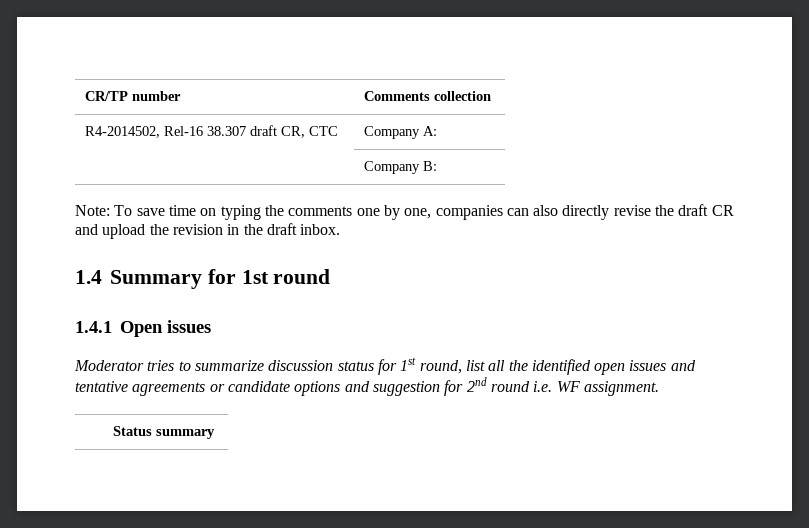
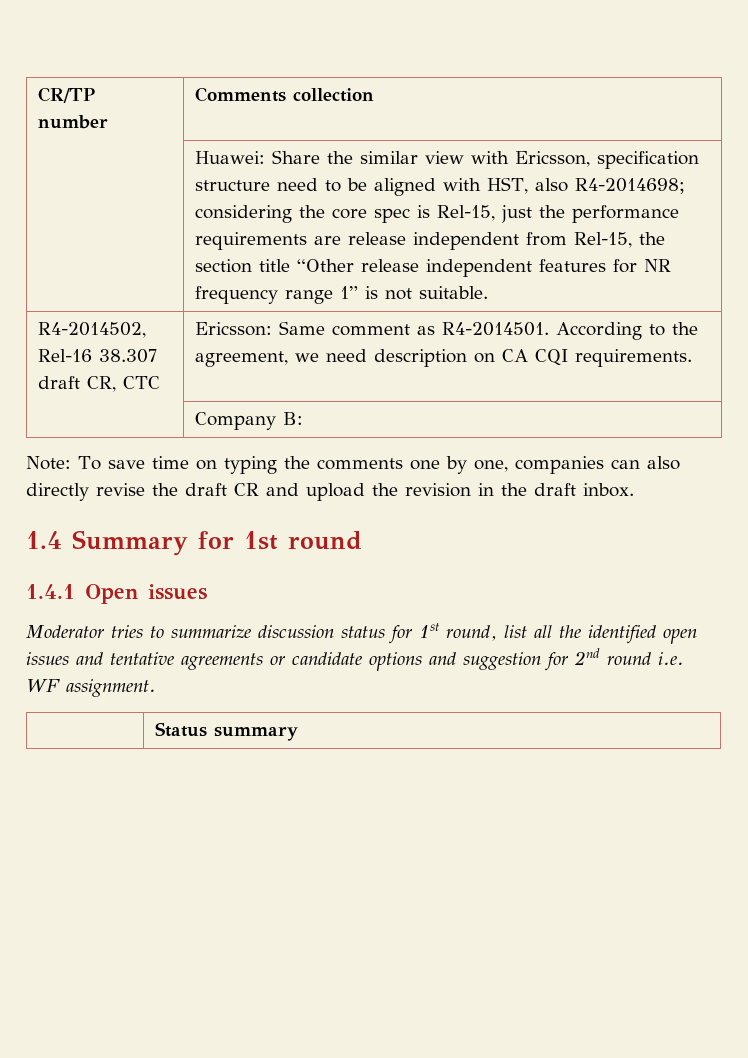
(492, 96) none -> [195,150,700,169] [195,177,686,196] [195,205,680,223] [195,232,666,250] [195,259,672,277] [195,286,489,304] // | Huawei: Share the similar view with Ericsson, specification structure need to be aligned with HST, also R4-2014698; considering the core spec is Rel-15, just the performance requirements are release independent from Rel-15, the section title “Other release independent features for NR frequency range 1” is not suitable.
[364,126,438,139] Company A: -> [195,321,699,340] [195,349,693,367] Ericsson: Same comment as R4-2014501. According to the agreement, we need description on CA CQI requirements.

